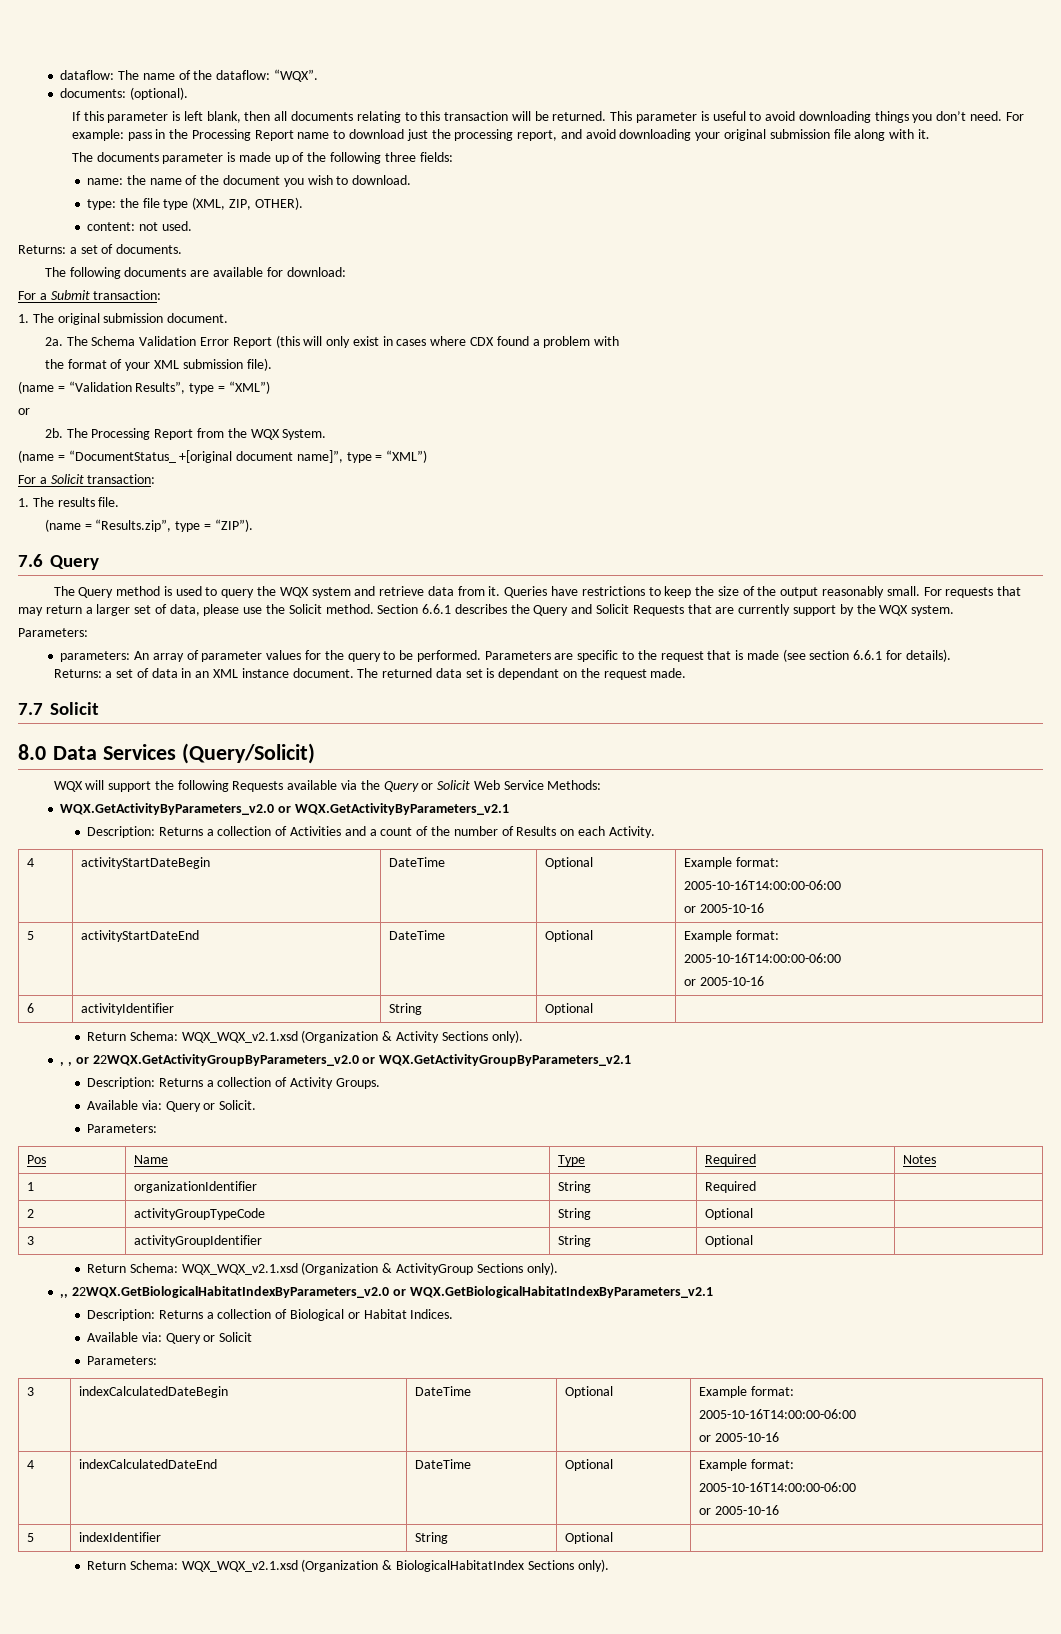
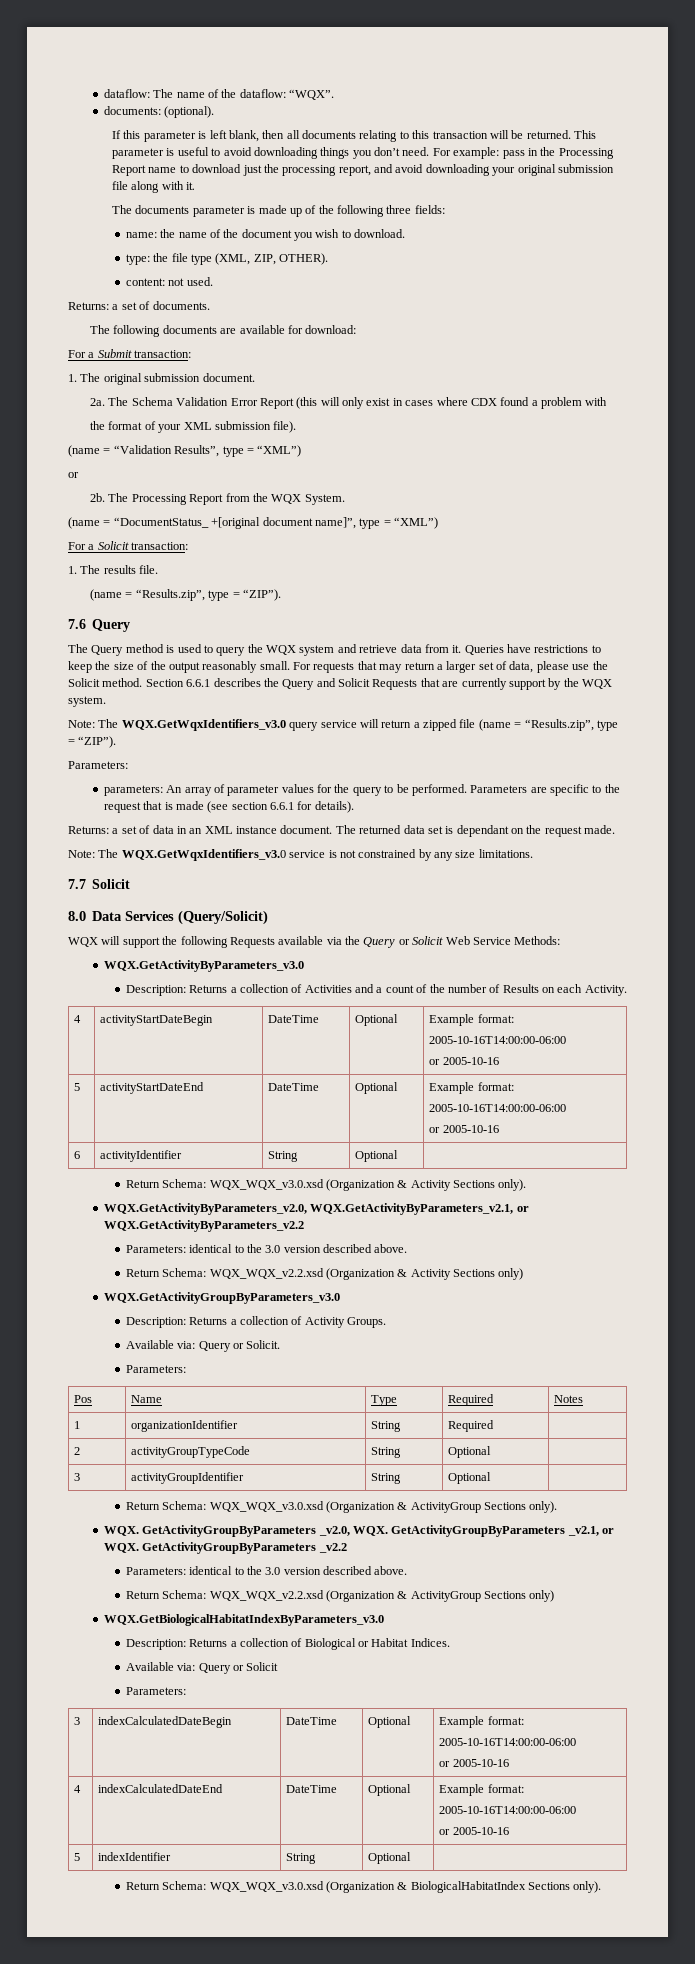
(955, 610) none -> [68,719,618,731] [68,736,117,748] // Note: The WQX.GetWqxIdentifiers_v3.0 query service will return a zipped file (name = “Results.zip”, type = “ZIP”).
(687, 673) none -> [68,849,533,861] // Note: The WQX.GetWqxIdentifiers_v3.0 service is not constrained by any size limitations.
[60,803,509,815] WQX.GetActivityByParameters_v2.0 or WQX.GetActivityByParameters_v2.1 -> [103,960,304,972] WQX.GetActivityByParameters_v3.0
[181,1031,298,1043] WQX_WQX_v2.1.xsd -> [209,1179,324,1190] WQX_WQX_v3.0.xsd
[60,1054,632,1066] , , or 22WQX.GetActivityGroupByParameters_v2.0 or WQX.GetActivityGroupByParameters_v2.1 -> [103,1203,529,1215] [103,1220,304,1232] [125,1244,408,1253] [125,1268,524,1280] [103,1292,340,1304] WQX.GetActivityByParameters_v2.0, WQX.GetActivityByParameters_v2.1, or WQX.GetActivityByParameters_v2.2 // Parameters: identical to the 3.0 version described above. // Return Schema: WQX_WQX_v2.2.xsd (Organization & Activity Sections only) // WQX.GetActivityGroupByParameters_v3.0
[181,1263,298,1275] WQX_WQX_v2.1.xsd -> [209,1501,324,1512] WQX_WQX_v3.0.xsd
[60,1286,713,1298] ,, 22WQX.GetBiologicalHabitatIndexByParameters_v2.0 or WQX.GetBiologicalHabitatIndexByParameters_v2.1 -> [103,1525,615,1537] [103,1542,347,1554] [125,1566,408,1575] [125,1590,555,1602] [103,1614,384,1626] WQX. GetActivityGroupByParameters _v2.0, WQX. GetActivityGroupByParameters _v2.1, or WQX. GetActivityGroupByParameters _v2.2 // Parameters: identical to the 3.0 version described above. // Return Schema: WQX_WQX_v2.2.xsd (Organization & ActivityGroup Sections only) // WQX.GetBiologicalHabitatIndexByParameters_v3.0
[181,1560,298,1572] WQX_WQX_v2.1.xsd -> [209,1881,324,1892] WQX_WQX_v3.0.xsd

